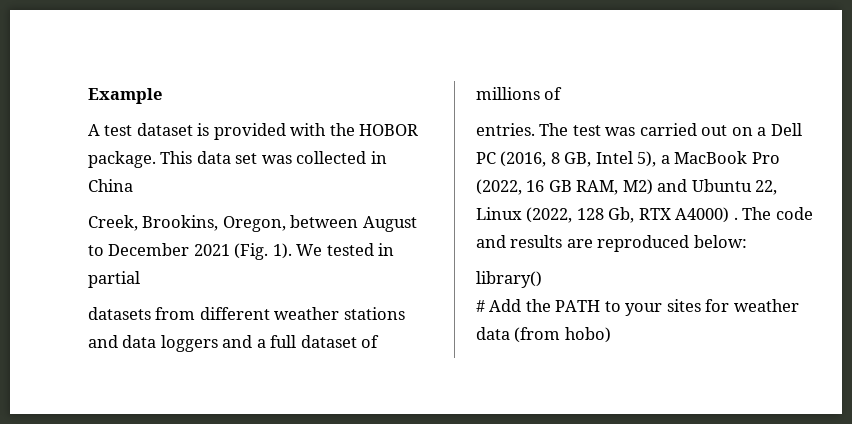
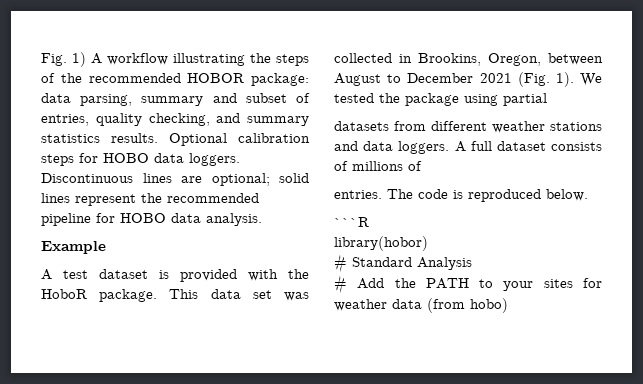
(88, 96) none -> [41,52,309,67] [41,73,309,86] [41,93,310,106] [41,113,309,126] [41,133,310,146] [41,153,240,166] [41,173,309,186] [41,193,259,206] [41,213,262,226] Fig. 1) A workflow illustrating the steps of the recommended HOBOR package: data parsing, summary and subset of entries, quality checking, and summary statistics results. Optional calibration steps for HOBO data loggers. Discontinuous lines are optional; solid lines represent the recommended pipeline for HOBO data analysis. //
[359,124,419,136] HOBOR -> [41,289,87,299] HoboR
[88,179,133,192] [88,215,138,231] China // Creek, -> (412, 58) none
[378,243,395,256] in -> [379,93,498,106] the package using
[160,335,266,352] loggers and a -> [398,141,466,154] loggers. A
(357, 341) none -> [551,142,602,151] consists
[572,123,802,136] [476,151,780,167] [476,179,778,195] [476,207,813,223] [476,235,747,252] [476,271,542,288] test was carried out on a Dell PC (2016, 8 GB, Intel 5), a MacBook Pro (2022, 16 GB RAM, M2) and Ubuntu 22, Linux (2022, 128 Gb, RTX A4000) . The code and results are reproduced below: // library() -> [418,189,588,202] [334,217,369,227] [334,236,428,251] [334,254,472,273] code is reproduced below. // ```R // library(hobor) // # Standard Analysis

